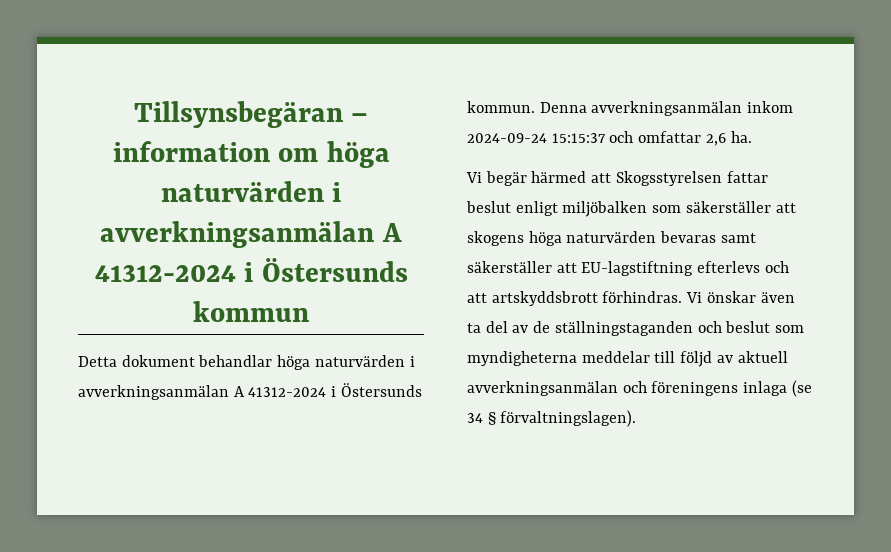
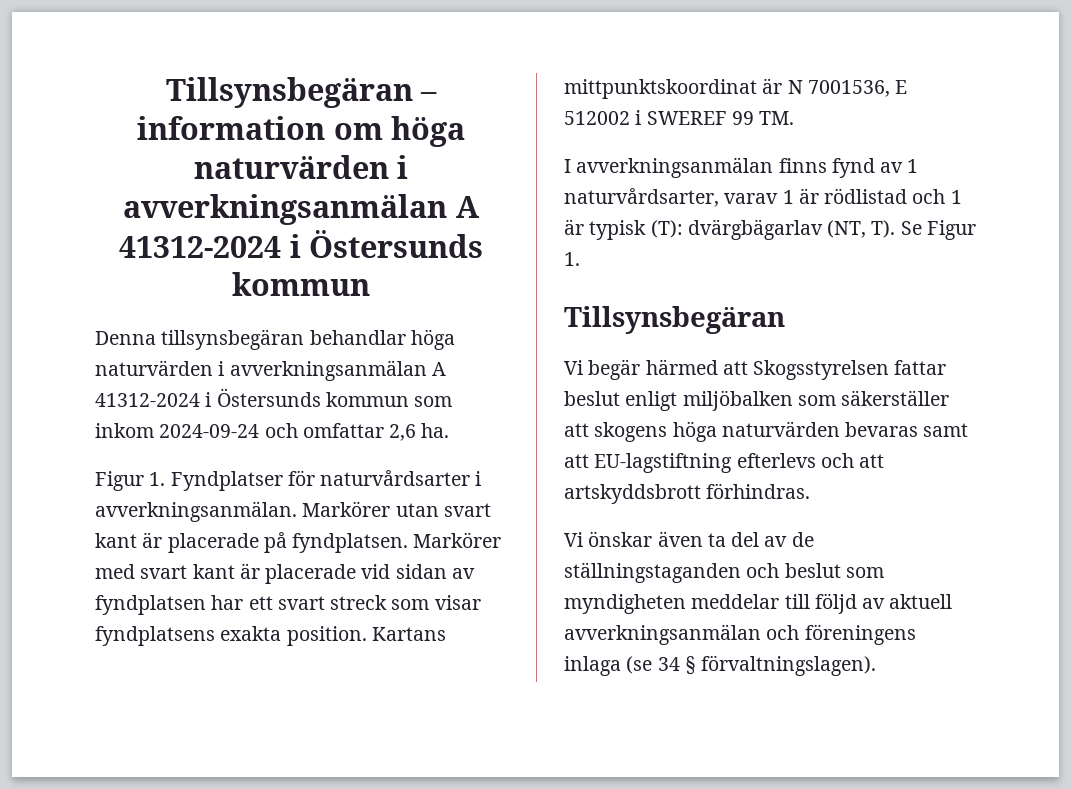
[78,355,195,367] Detta dokument -> [95,329,305,350] Denna tillsynsbegäran
[467,101,743,116] kommun. Denna avverkningsanmälan -> [325,392,453,407] kommun som
[551,133,606,143] 15:15:37 -> (260, 431) none
(752, 137) none -> [95,470,482,491] [95,501,491,522] [95,532,502,553] [95,563,475,584] [95,595,481,615] [95,626,446,646] [564,78,908,99] [564,110,795,125] [564,157,919,178] [564,188,962,207] [564,219,976,240] [564,252,580,266] [564,306,785,334] // Figur 1. Fyndplatser för naturvårdsarter i avverkningsanmälan. Markörer utan svart kant är placerade på fyndplatsen. Markörer med svart kant är placerade vid sidan av fyndplatsen har ett svart streck som visar fyndplatsens exakta position. Kartans mittpunktskoordinat är N 7001536, E 512002 i SWEREF 99 TM. // I avverkningsanmälan finns fynd av 1 naturvårdsarter, varav 1 är rödlistad och 1 är typisk (T): dvärgbägarlav (NT, T). Se Figur 1. // Tillsynsbegäran
[467,261,552,273] säkerställer -> (969, 430) none
(683, 297) none -> (811, 491) //
[467,351,577,366] myndigheterna -> [564,594,686,614] myndigheten

